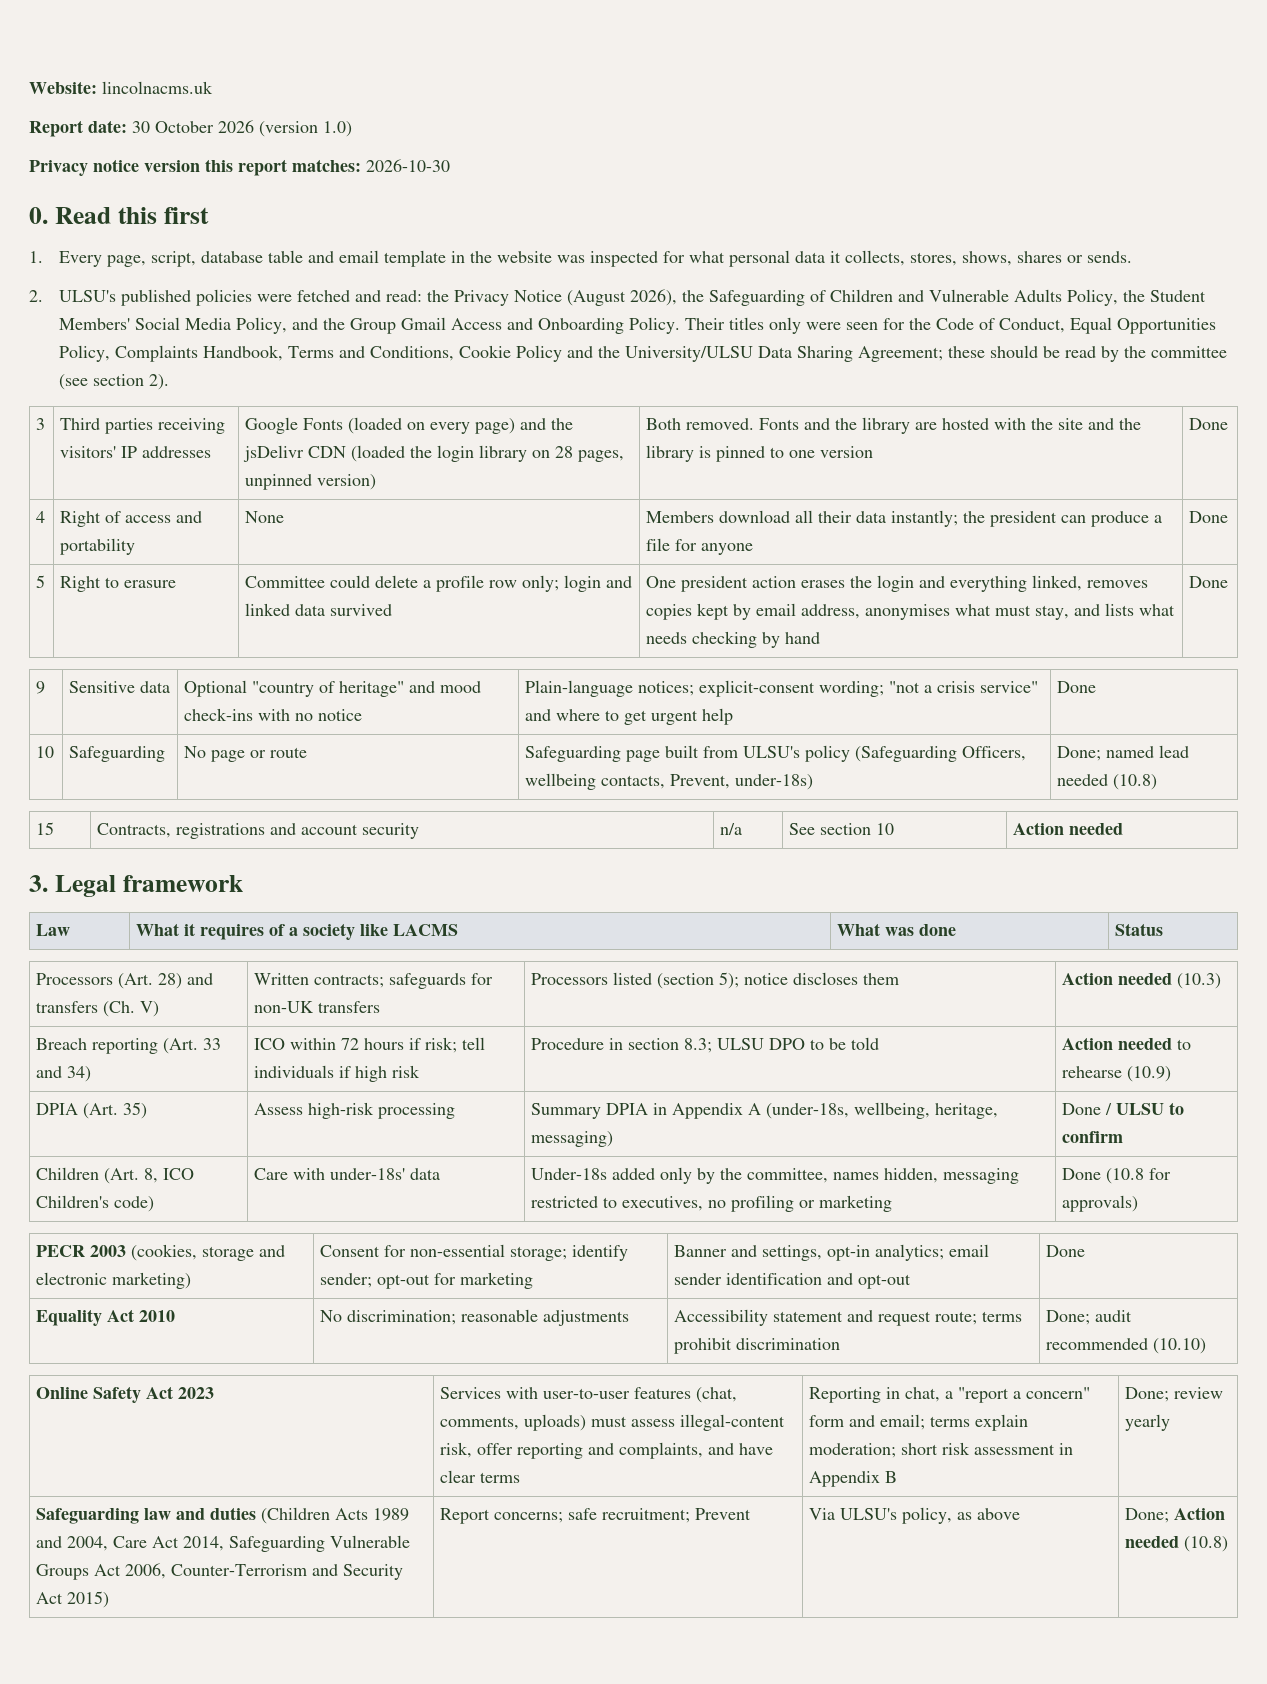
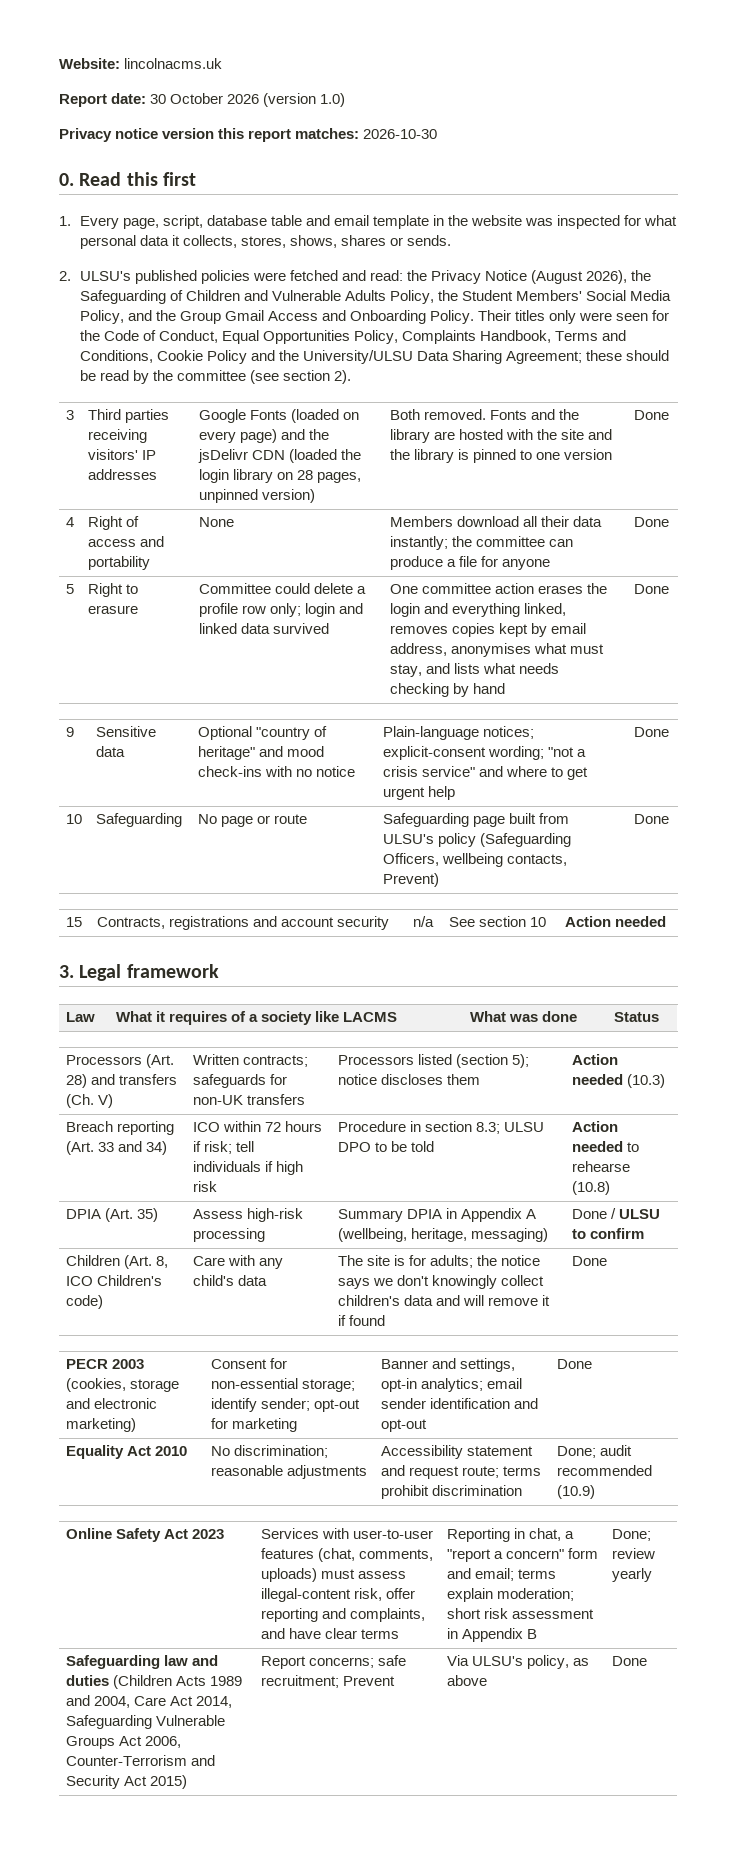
[990,511,1058,527] president -> [475,536,545,547] committee
[681,576,749,592] president -> [421,583,491,594] committee
[670,774,814,790] [1057,745,1190,761] [1057,774,1158,790] Prevent, under-18s) | Done; named lead needed (10.8) -> [382,873,439,887] [633,814,669,824] Prevent) | Done
[1127,1066,1172,1082] (10.9) -> [571,1181,610,1195] (10.8)
[766,1102,931,1119] (under-18s, wellbeing, -> [337,1228,407,1242] (wellbeing,
[330,1168,441,1180] [531,1167,1020,1184] [531,1195,893,1212] [1062,1168,1172,1184] [1062,1195,1139,1212] under-18s' data | Under-18s added only by the committee, names hidden, messaging restricted to executives, no profiling or marketing | Done (10.8 for approvals) -> [258,1258,283,1269] [192,1275,267,1286] [337,1255,541,1268] [337,1275,544,1289] [337,1295,551,1306] [337,1315,385,1326] [571,1256,607,1266] any child's data | The site is for adults; the notice says we don't knowingly collect children's data and will remove it if found | Done
[1153,1338,1207,1354] (10.10) -> [556,1485,595,1499] (10.9)
[1125,1507,1226,1523] [1125,1536,1229,1552] Done; Action needed (10.8) -> [611,1656,647,1666] Done

